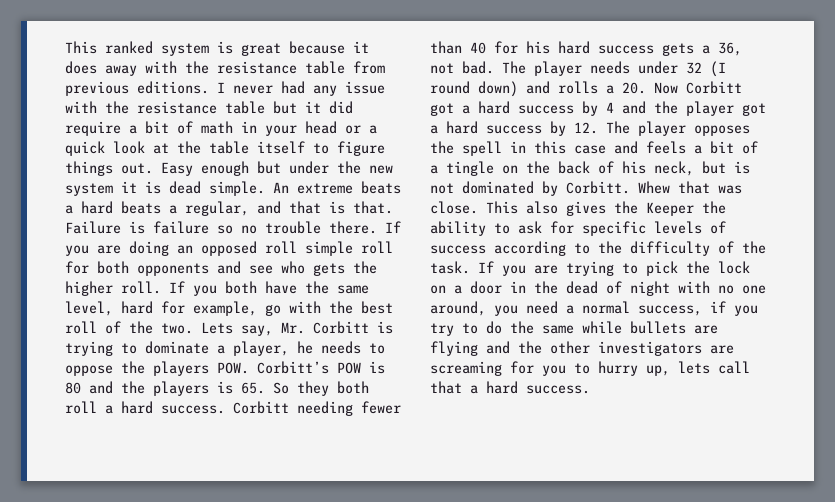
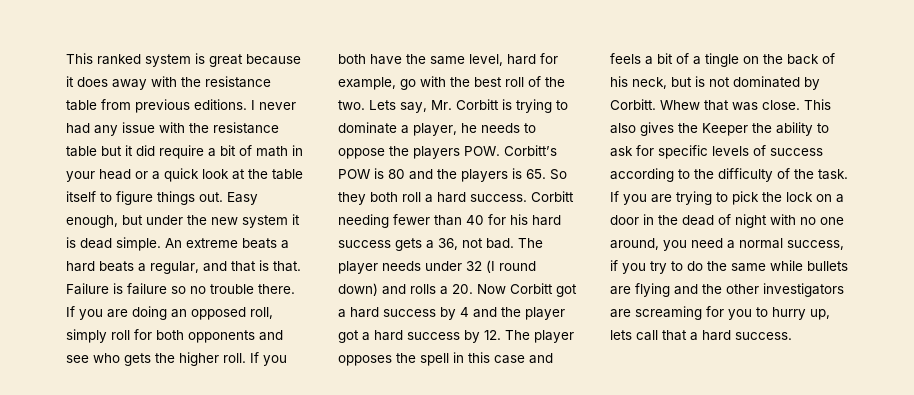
[201,161,249,176] enough -> [66,215,118,228] enough,
[265,241,353,256] roll simple -> [250,307,273,319] [66,329,107,343] roll, simply

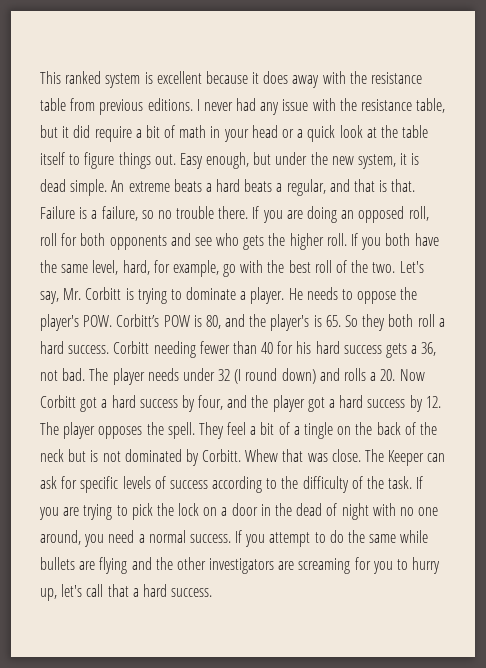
[209,54,243,67] great -> [156,71,202,84] excellent
[66,146,97,157] table -> [416,98,446,113] table,
[242,215,288,228] system -> [358,154,397,169] system,
[127,283,167,295] failure -> [91,206,138,221] a failure,
[66,329,107,343] simply -> (429, 213) none
[507,54,536,65] hard -> [122,260,150,275] hard,
[369,100,396,110] Lets -> [399,261,424,273] Let's
[413,123,477,136] player, he -> [250,287,303,304] player. He
[413,146,460,159] players -> [40,314,79,331] player's
[388,169,508,182] 80 and the players -> [205,314,310,331] 80, and the player's
[460,307,469,317] 4 -> [198,395,224,410] four,
[420,352,553,366] [610,53,641,64] spell in this case and feels -> [167,422,247,439] spell. They feel
[610,76,667,89] his neck, -> [419,422,437,435] [40,449,64,462] the neck
[804,99,831,110] [610,122,829,136] This also gives the Keeper the ability to -> [365,449,446,466] The Keeper can
[787,240,844,250] [610,260,667,274] success, if you try -> [189,530,311,547] success. If you attempt
[610,330,632,340] lets -> [61,584,83,597] let's

